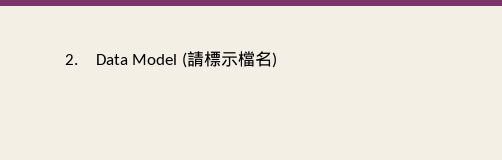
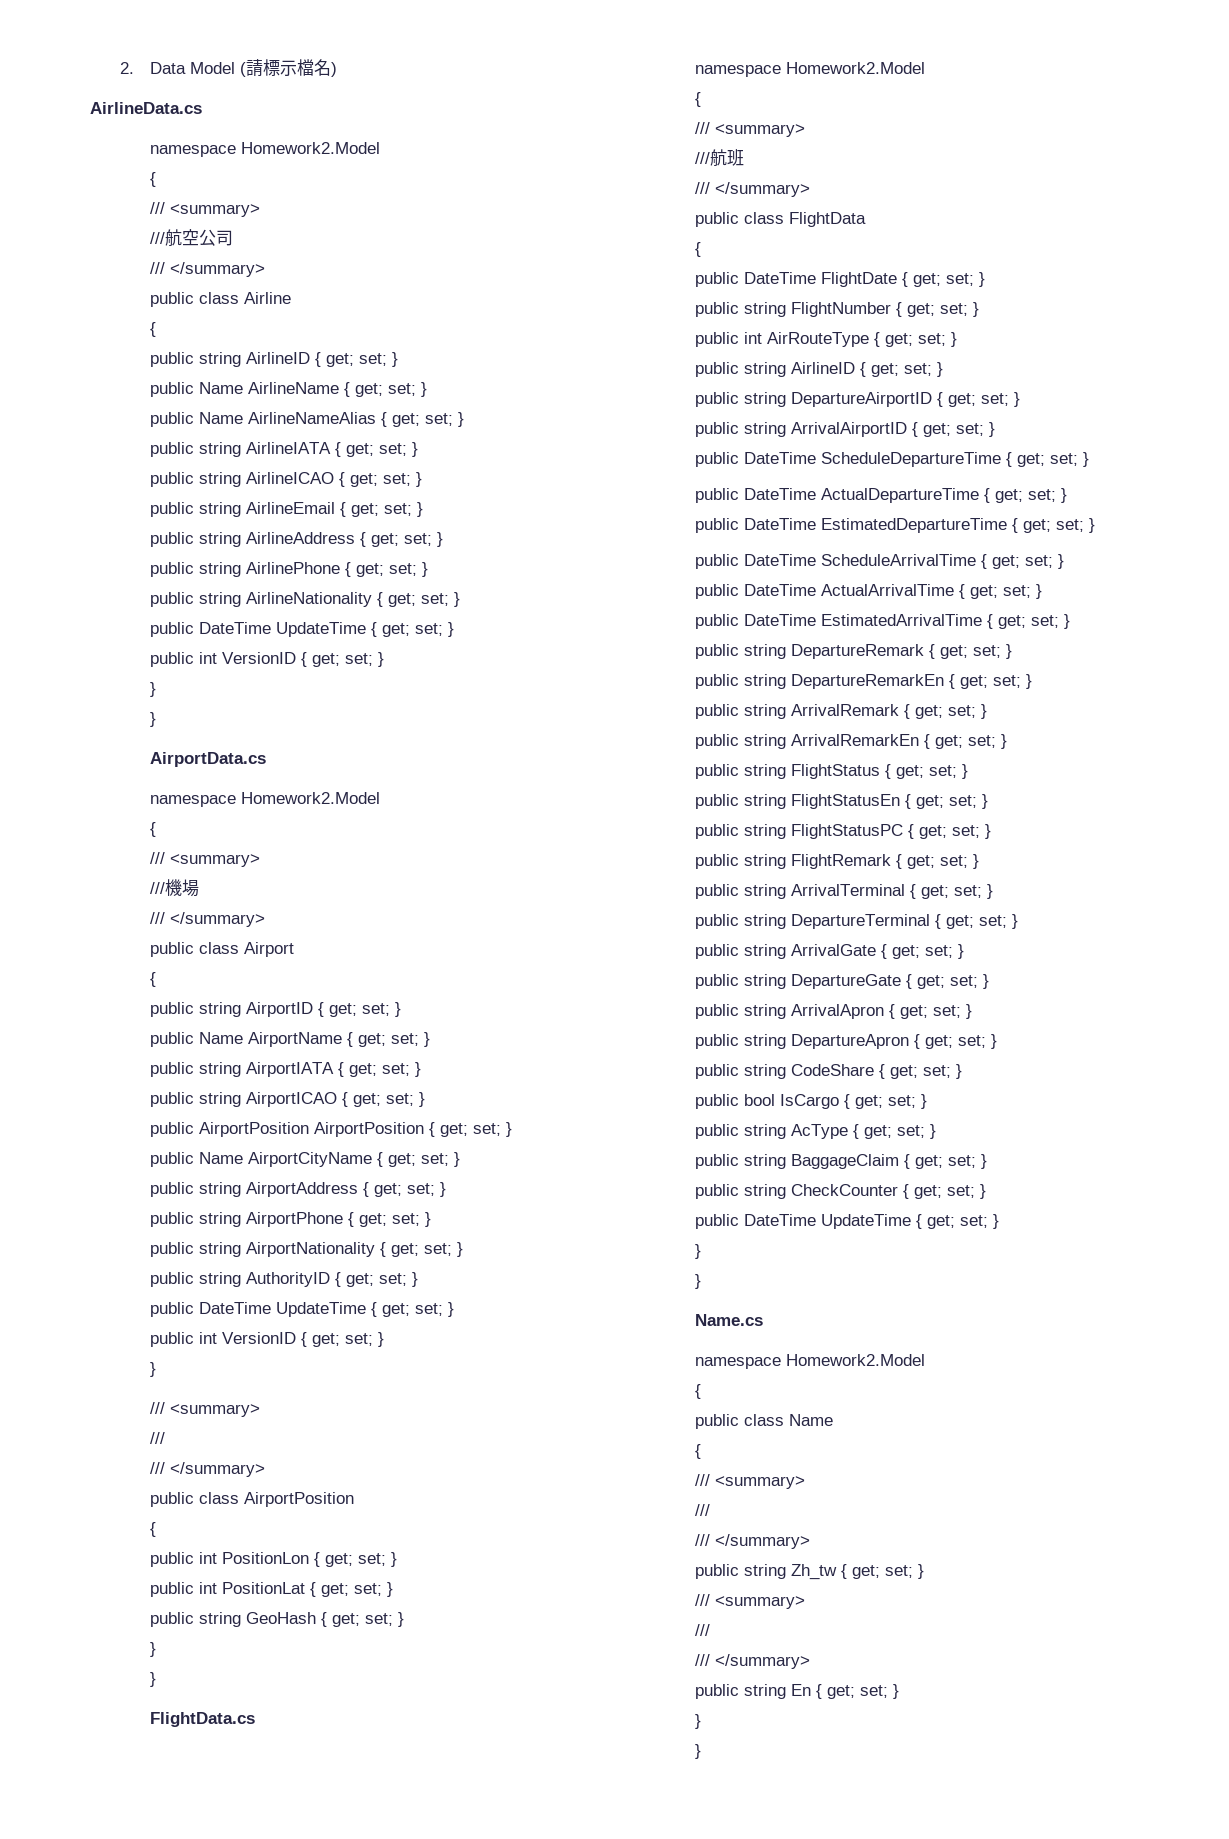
(278, 60) none -> [90,102,202,114] [150,142,381,157] [150,172,157,187] [150,202,261,217] [150,229,234,246] [150,262,266,277] [150,292,292,307] [150,322,157,337] [150,352,399,367] [150,382,428,397] [150,412,465,427] [150,442,419,457] [150,472,423,487] [150,502,424,517] [150,532,444,547] [150,562,429,577] [150,592,461,607] [150,622,455,637] [150,652,385,667] [150,682,157,697] [150,712,157,727] [150,752,267,767] [150,792,381,807] [150,822,157,837] [150,852,261,867] [150,879,200,897] [150,912,266,927] [150,942,295,957] [150,972,157,987] [150,1002,402,1017] [150,1032,431,1047] [150,1062,422,1077] [150,1092,426,1107] [150,1122,513,1137] [150,1152,461,1167] [150,1182,447,1197] [150,1212,432,1227] [150,1242,464,1257] [150,1272,419,1287] [150,1302,455,1317] [150,1332,385,1347] [150,1362,157,1377] [150,1402,261,1417] [150,1432,166,1444] [150,1462,266,1477] [150,1492,355,1507] [150,1522,157,1537] [150,1552,398,1567] [150,1582,394,1597] [150,1612,405,1627] [150,1642,157,1657] [150,1672,157,1687] [150,1712,256,1727] [695,62,926,77] [695,92,702,107] [695,122,806,137] [695,149,745,166] [695,182,811,197] [695,212,867,227] [695,242,702,257] [695,272,986,287] [695,302,980,317] [695,332,958,347] [695,362,944,377] [695,392,1021,407] [695,422,996,437] [695,452,1090,467] [695,488,1068,503] [695,518,1096,533] [695,554,1065,569] [695,584,1043,599] [695,614,1071,629] [695,644,1013,659] [695,674,1033,689] [695,704,988,719] [695,734,1008,749] [695,764,969,779] [695,794,989,809] [695,824,992,839] [695,854,980,869] [695,884,994,899] [695,914,1019,929] [695,944,965,959] [695,974,990,989] [695,1004,973,1019] [695,1034,998,1049] [695,1064,963,1079] [695,1094,928,1109] [695,1124,937,1139] [695,1154,988,1169] [695,1184,987,1199] [695,1214,1000,1229] [695,1244,702,1259] [695,1274,702,1289] [695,1314,764,1326] [695,1354,926,1369] [695,1384,702,1399] [695,1414,834,1429] [695,1444,702,1459] [695,1474,806,1489] [695,1504,711,1516] [695,1534,811,1549] [695,1564,925,1580] [695,1594,806,1609] [695,1624,711,1636] [695,1654,811,1669] [695,1684,900,1699] [695,1714,702,1729] [695,1744,702,1759] // AirlineData.cs // namespace Homework2.Model // { // /// <summary> // ///航空公司 // /// </summary> // public class Airline // { // public string AirlineID { get; set; } // public Name AirlineName { get; set; } // public Name AirlineNameAlias { get; set; } // public string AirlineIATA { get; set; } // public string AirlineICAO { get; set; } // public string AirlineEmail { get; set; } // public string AirlineAddress { get; set; } // public string AirlinePhone { get; set; } // public string AirlineNationality { get; set; } // public DateTime UpdateTime { get; set; } // public int VersionID { get; set; } // } // } // AirportData.cs // namespace Homework2.Model // { // /// <summary> // ///機場 // /// </summary> // public class Airport // { // public string AirportID { get; set; } // public Name AirportName { get; set; } // public string AirportIATA { get; set; } // public string AirportICAO { get; set; } // public AirportPosition AirportPosition { get; set; } // public Name AirportCityName { get; set; } // public string AirportAddress { get; set; } // public string AirportPhone { get; set; } // public string AirportNationality { get; set; } // public string AuthorityID { get; set; } // public DateTime UpdateTime { get; set; } // public int VersionID { get; set; } // } // /// <summary> // /// // /// </summary> // public class AirportPosition // { // public int PositionLon { get; set; } // public int PositionLat { get; set; } // public string GeoHash { get; set; } // } // } // FlightData.cs // namespace Homework2.Model // { // /// <summary> // ///航班 // /// </summary> // public class FlightData // { // public DateTime FlightDate { get; set; } // public string FlightNumber { get; set; } // public int AirRouteType { get; set; } // public string AirlineID { get; set; } // public string DepartureAirportID { get; set; } // public string ArrivalAirportID { get; set; } // public DateTime ScheduleDepartureTime { get; set; } // public DateTime ActualDepartureTime { get; set; } // public DateTime EstimatedDepartureTime { get; set; } // public DateTime ScheduleArrivalTime { get; set; } // public DateTime ActualArrivalTime { get; set; } // public DateTime EstimatedArrivalTime { get; set; } // public string DepartureRemark { get; set; } // public string DepartureRemarkEn { get; set; } // public string ArrivalRemark { get; set; } // public string ArrivalRemarkEn { get; set; } // public string FlightStatus { get; set; } // public string FlightStatusEn { get; set; } // public string FlightStatusPC { get; set; } // public string FlightRemark { get; set; } // public string ArrivalTerminal { get; set; } // public string DepartureTerminal { get; set; } // public string ArrivalGate { get; set; } // public string DepartureGate { get; set; } // public string ArrivalApron { get; set; } // public string DepartureApron { get; set; } // public string CodeShare { get; set; } // public bool IsCargo { get; set; } // public string AcType { get; set; } // public string BaggageClaim { get; set; } // public string CheckCounter { get; set; } // public DateTime UpdateTime { get; set; } // } // } // Name.cs // namespace Homework2.Model // { // public class Name // { // /// <summary> // /// // /// </summary> // public string Zh_tw { get; set; } // /// <summary> // /// // /// </summary> // public string En { get; set; } // } // }

